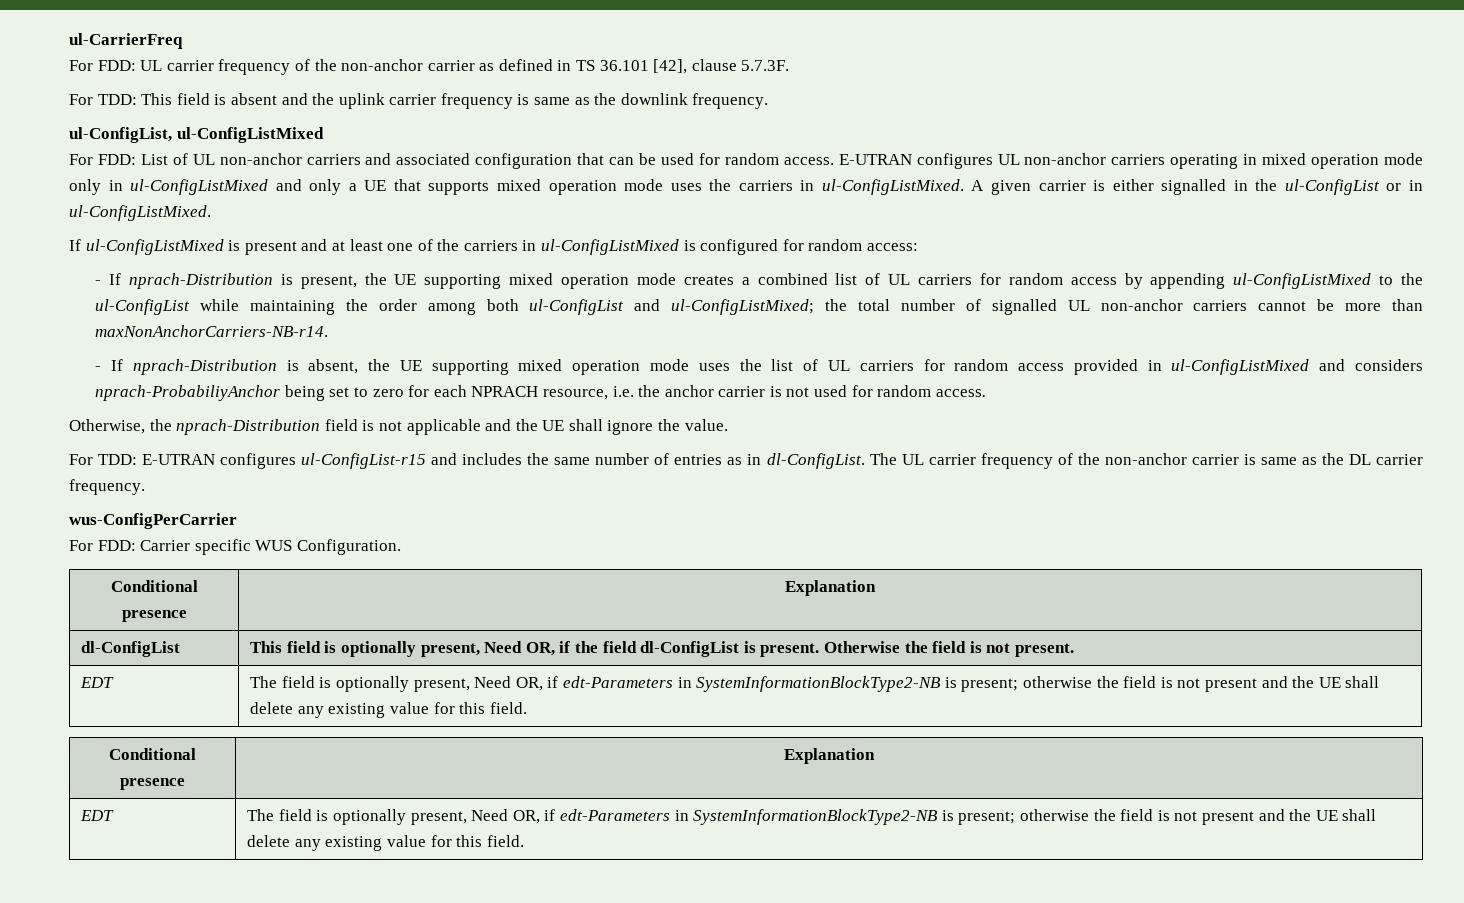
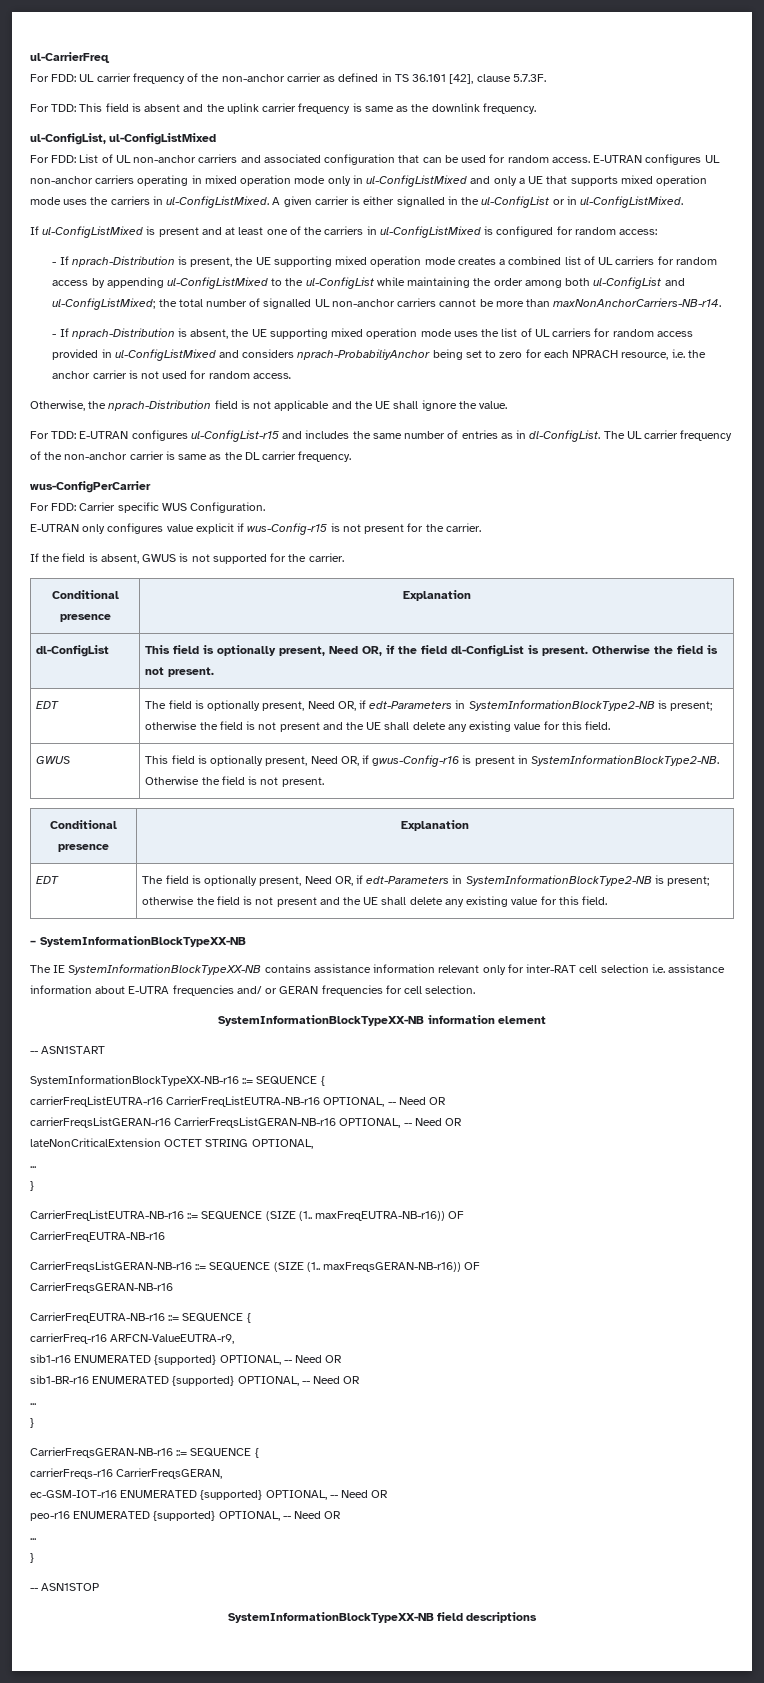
(401, 547) none -> [30,523,481,535] [30,553,344,564] // E-UTRAN only configures value explicit if wus-Config-r15 is not present for the carrier. // If the field is absent, GWUS is not supported for the carrier.
(527, 708) none -> [36,756,71,764] [145,755,720,767] [145,776,324,787] // GWUS | This field is optionally present, Need OR, if gwus-Config-r16 is present in SystemInformationBlockType2-NB. Otherwise the field is not present.
(524, 841) none -> [30,936,246,947] [30,964,726,975] [30,985,476,996] [218,1015,546,1026] [30,1046,106,1054] [30,1075,325,1086] [30,1096,447,1107] [30,1117,463,1128] [30,1138,313,1149] [30,1166,36,1168] [30,1181,34,1191] [30,1210,465,1221] [30,1231,165,1242] [30,1261,481,1272] [30,1282,173,1293] [30,1312,251,1323] [30,1333,235,1344] [30,1354,343,1365] [30,1375,361,1386] [30,1403,36,1405] [30,1418,34,1428] [30,1447,259,1458] [30,1468,223,1479] [30,1490,389,1500] [30,1511,342,1521] [30,1538,36,1540] [30,1553,34,1563] [30,1583,100,1591] [227,1612,538,1623] // – SystemInformationBlockTypeXX-NB // The IE SystemInformationBlockTypeXX-NB contains assistance information relevant only for inter-RAT cell selection i.e. assistance information about E-UTRA frequencies and/ or GERAN frequencies for cell selection. // SystemInformationBlockTypeXX-NB information element // -- ASN1START // SystemInformationBlockTypeXX-NB-r16 ::= SEQUENCE { // carrierFreqListEUTRA-r16 CarrierFreqListEUTRA-NB-r16 OPTIONAL, -- Need OR // carrierFreqsListGERAN-r16 CarrierFreqsListGERAN-NB-r16 OPTIONAL, -- Need OR // lateNonCriticalExtension OCTET STRING OPTIONAL, // ... // } // CarrierFreqListEUTRA-NB-r16 ::= SEQUENCE (SIZE (1.. maxFreqEUTRA-NB-r16)) OF // CarrierFreqEUTRA-NB-r16 // CarrierFreqsListGERAN-NB-r16 ::= SEQUENCE (SIZE (1.. maxFreqsGERAN-NB-r16)) OF // CarrierFreqsGERAN-NB-r16 // CarrierFreqEUTRA-NB-r16 ::= SEQUENCE { // carrierFreq-r16 ARFCN-ValueEUTRA-r9, // sib1-r16 ENUMERATED {supported} OPTIONAL, -- Need OR // sib1-BR-r16 ENUMERATED {supported} OPTIONAL, -- Need OR // ... // } // CarrierFreqsGERAN-NB-r16 ::= SEQUENCE { // carrierFreqs-r16 CarrierFreqsGERAN, // ec-GSM-IOT-r16 ENUMERATED {supported} OPTIONAL, -- Need OR // peo-r16 ENUMERATED {supported} OPTIONAL, -- Need OR // ... // } // -- ASN1STOP // SystemInformationBlockTypeXX-NB field descriptions

